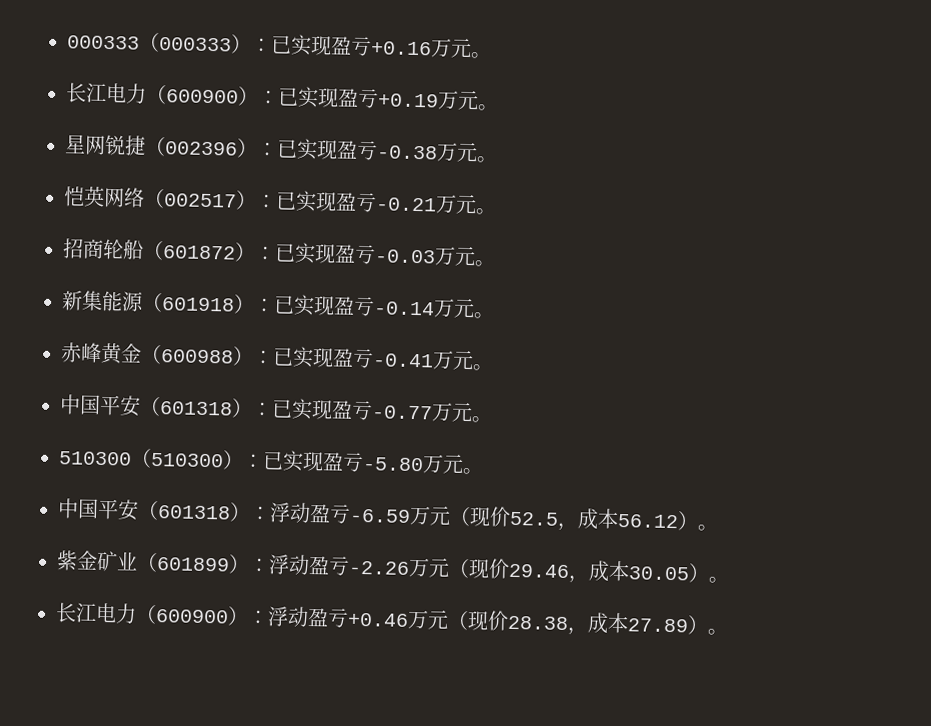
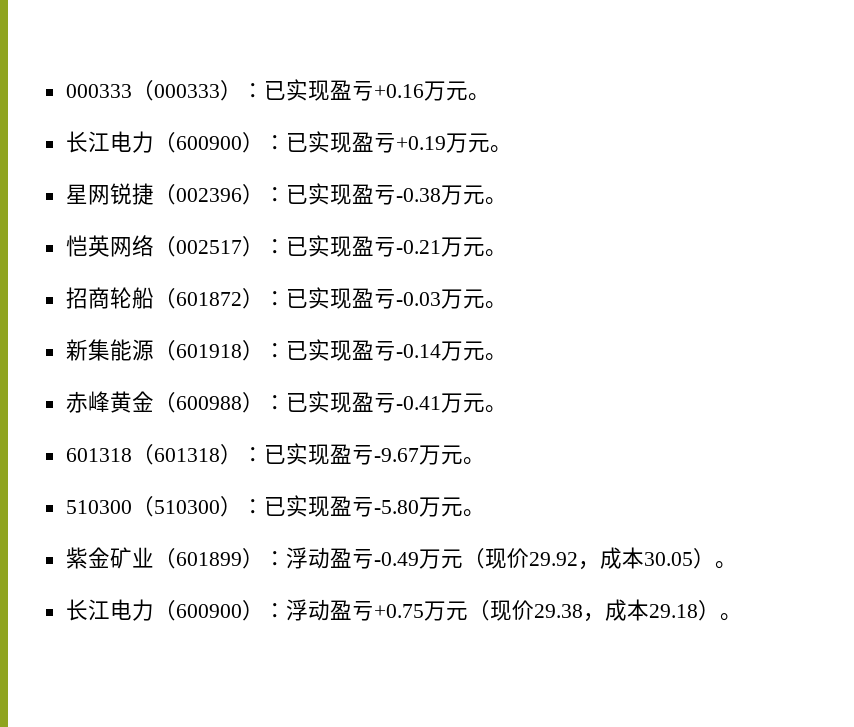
[59,394,141,417] 中国平安 -> [65,448,132,462] 601318
[371,405,433,420] -0.77 -> [373,448,419,462] -9.67
[57,498,718,532] // 中国平安（601318）：浮动盈亏-6.59万元（现价52.5，成本56.12）。 -> (485, 513) none
[348,557,570,579] -2.26万元（现价29.46 -> [373,548,578,569] -0.49万元（现价29.92
[347,609,689,636] +0.46万元（现价28.38，成本27.89 -> [373,599,698,622] +0.75万元（现价29.38，成本29.18

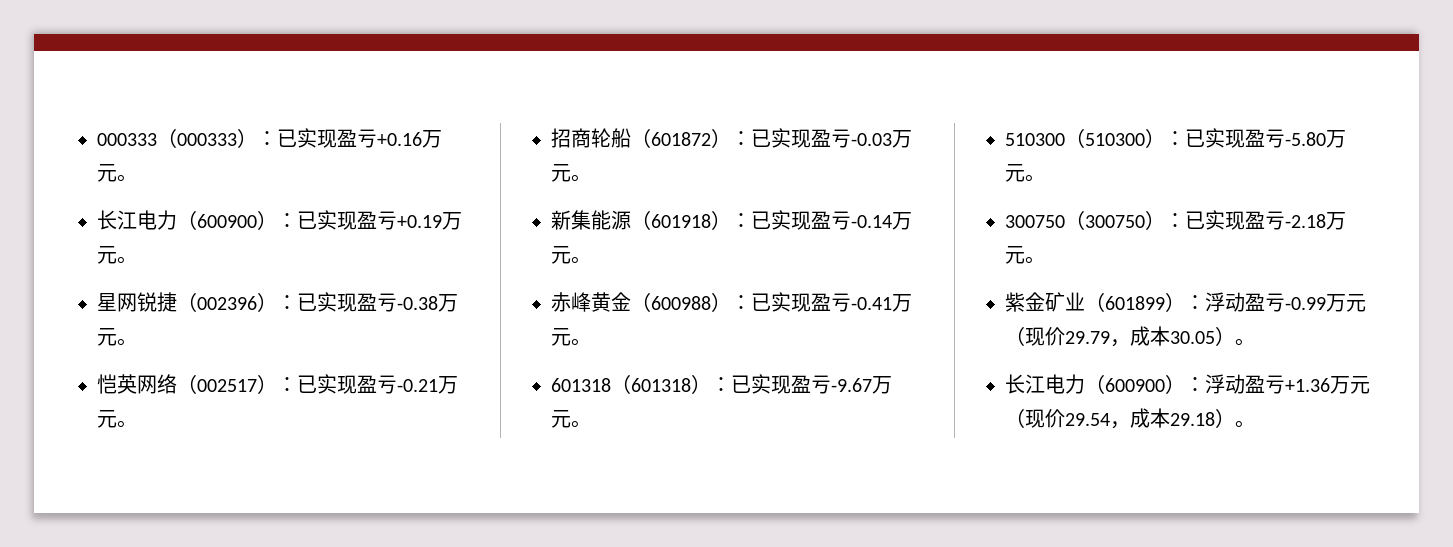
(485, 513) none -> [1005,210,1346,230] [1005,246,1045,264] // 300750（300750）：已实现盈亏-2.18万元。
[373,548,578,569] -0.49万元（现价29.92 -> [1285,294,1366,312] [1005,326,1110,346] -0.99万元（现价29.79
[373,600,583,621] +0.75万元（现价29.38 -> [1285,376,1370,394] [1005,408,1110,428] +1.36万元（现价29.54

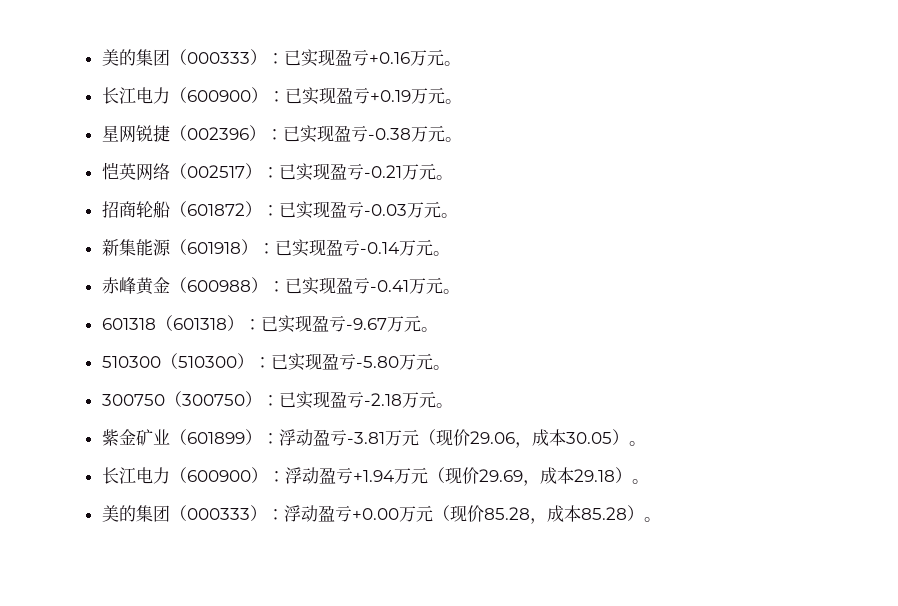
[97,133,157,146] 000333 -> [101,49,170,66] 美的集团
[1285,294,1366,312] [1005,326,1110,346] -0.99万元（现价29.79 -> [346,429,515,446] -3.81万元（现价29.06
[1285,376,1370,394] [1005,408,1110,428] +1.36万元（现价29.54 -> [352,467,523,484] +1.94万元（现价29.69
(1255, 424) none -> [101,505,661,524] // 美的集团（000333）：浮动盈亏+0.00万元（现价85.28，成本85.28）。

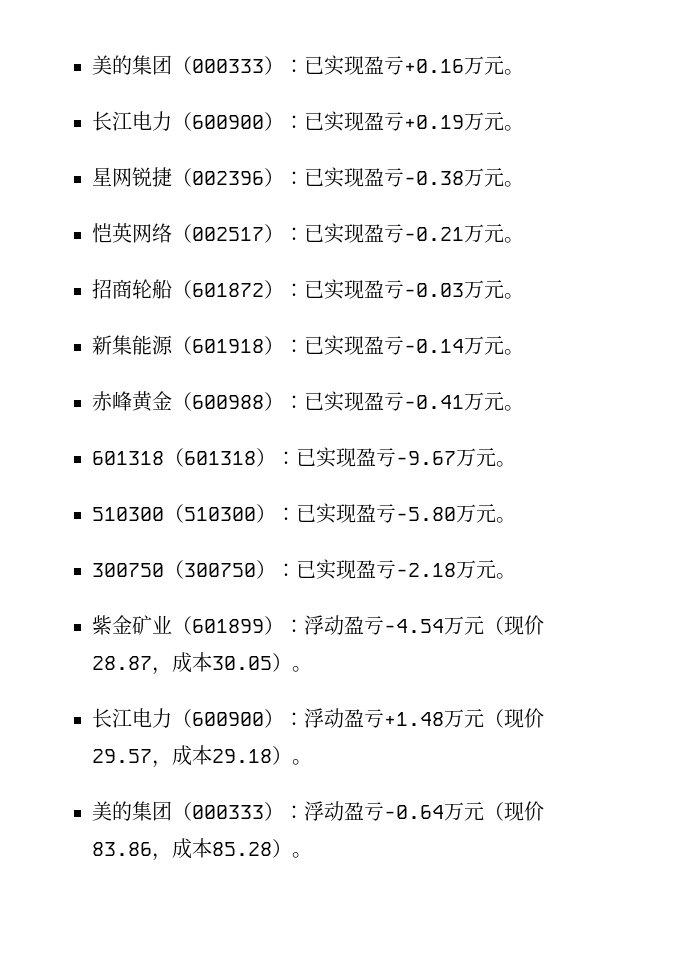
[346,429,515,446] -3.81万元（现价29.06 -> [384,615,544,635] [92,656,152,670] -4.54万元（现价28.87
[352,467,523,484] +1.94万元（现价29.69 -> [384,708,544,728] [92,749,152,763] +1.48万元（现价29.57
[351,505,530,522] +0.00万元（现价85.28 -> [384,801,544,821] [92,842,152,856] -0.64万元（现价83.86

